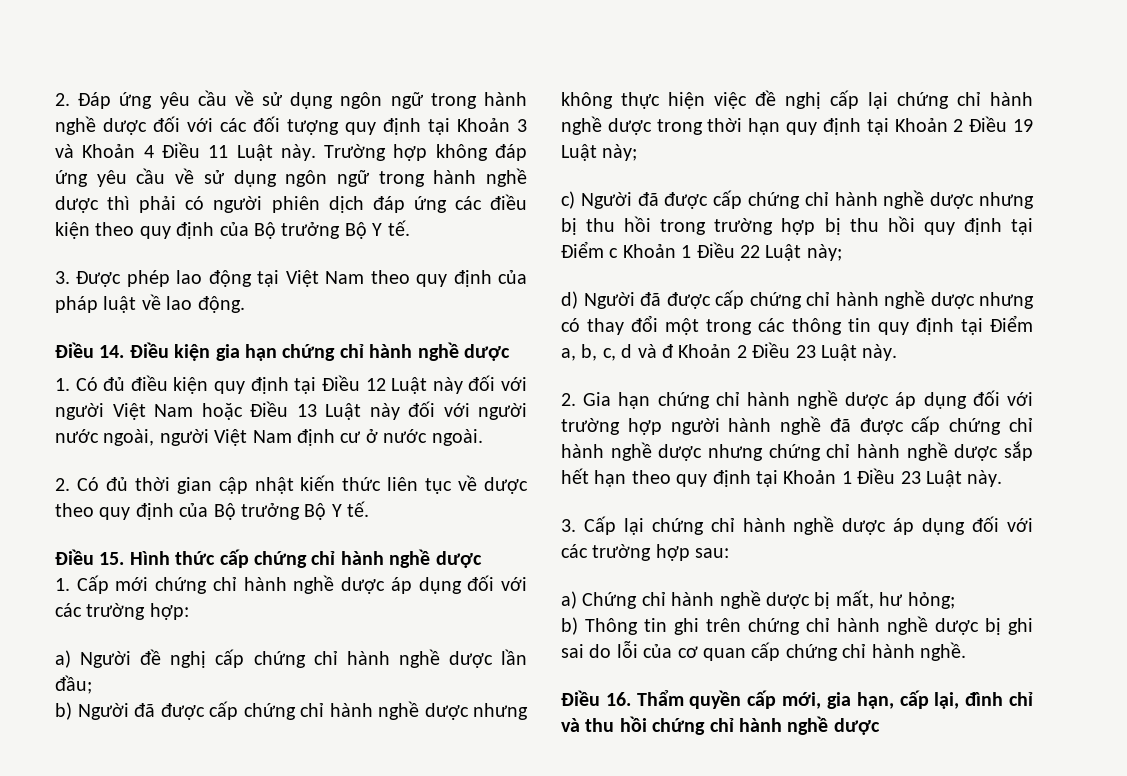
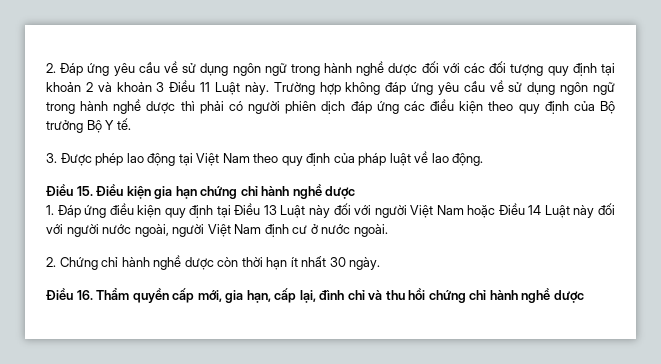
[457,118,527,132] [55,144,154,158] Khoản 3 và Khoản 4 -> [46,82,165,92] khoản 2 và khoản 3
[99,345,125,358] 14. -> [76,186,93,196] 15.
[75,377,126,391] Có đủ -> [57,205,107,218] Đáp ứng
[365,378,386,391] 12 -> [263,205,277,215] 13
[296,404,317,417] 13 -> [528,205,542,215] 14
[76,475,528,494] [55,501,370,520] [55,549,482,568] [55,575,528,594] [55,603,189,620] [55,649,527,668] [55,675,92,694] [55,701,528,720] [561,90,1033,109] [561,116,1033,135] [561,144,638,161] [561,190,1034,209] [561,216,1033,235] [561,241,842,261] [561,290,1034,309] [561,315,1033,335] [561,342,898,361] [561,390,1033,409] [561,416,1033,435] [561,441,1033,461] [561,468,1003,487] [561,516,1034,535] [561,544,730,561] [561,591,577,609] Có đủ thời gian cập nhật kiến thức liên tục về dược theo quy định của Bộ trưởng Bộ Y tế. // Điều 15. Hình thức cấp chứng chỉ hành nghề dược // 1. Cấp mới chứng chỉ hành nghề dược áp dụng đối với các trường hợp: // a) Người đề nghị cấp chứng chỉ hành nghề dược lần đầu; // b) Người đã được cấp chứng chỉ hành nghề dược nhưng không thực hiện việc đề nghị cấp lại chứng chỉ hành nghề dược trong thời hạn quy định tại Khoản 2 Điều 19 Luật này; // c) Người đã được cấp chứng chỉ hành nghề dược nhưng bị thu hồi trong trường hợp bị thu hồi quy định tại Điểm c Khoản 1 Điều 22 Luật này; // d) Người đã được cấp chứng chỉ hành nghề dược nhưng có thay đổi một trong các thông tin quy định tại Điểm a, b, c, d và đ Khoản 2 Điều 23 Luật này. // 2. Gia hạn chứng chỉ hành nghề dược áp dụng đối với trường hợp người hành nghề đã được cấp chứng chỉ hành nghề dược nhưng chứng chỉ hành nghề dược sắp hết hạn theo quy định tại Khoản 1 Điều 23 Luật này. // 3. Cấp lại chứng chỉ hành nghề dược áp dụng đối với các trường hợp sau: // a) -> (56, 262) none
[814,590,955,609] [561,616,1033,635] [561,641,966,661] bị mất, hư hỏng; // b) Thông tin ghi trên chứng chỉ hành nghề dược bị ghi sai do lỗi của cơ quan cấp chứng chỉ hành nghề. -> [217,256,381,270] còn thời hạn ít nhất 30 ngày.

